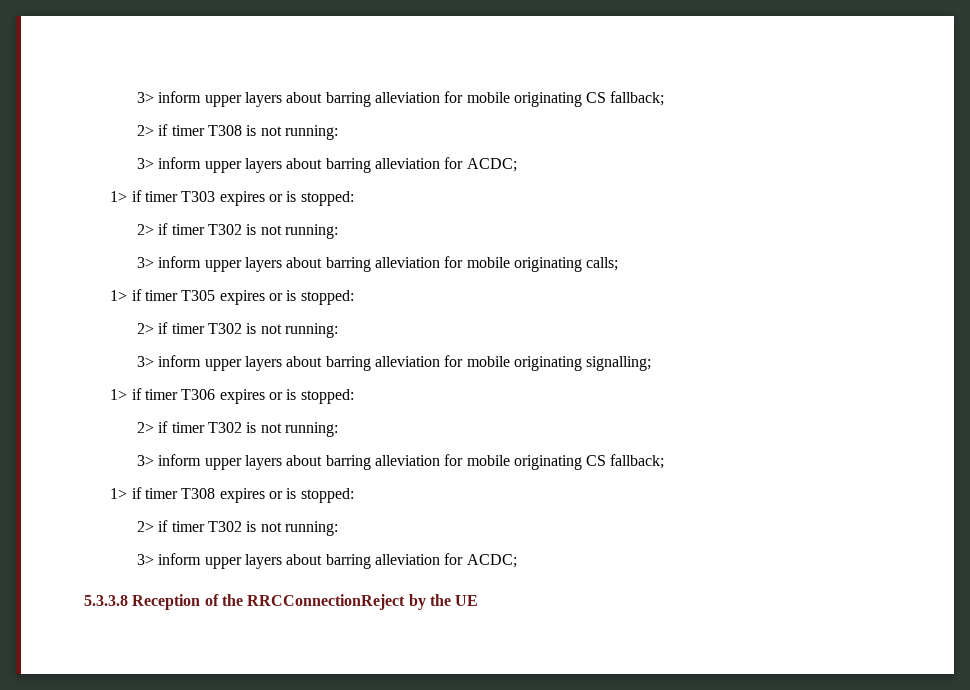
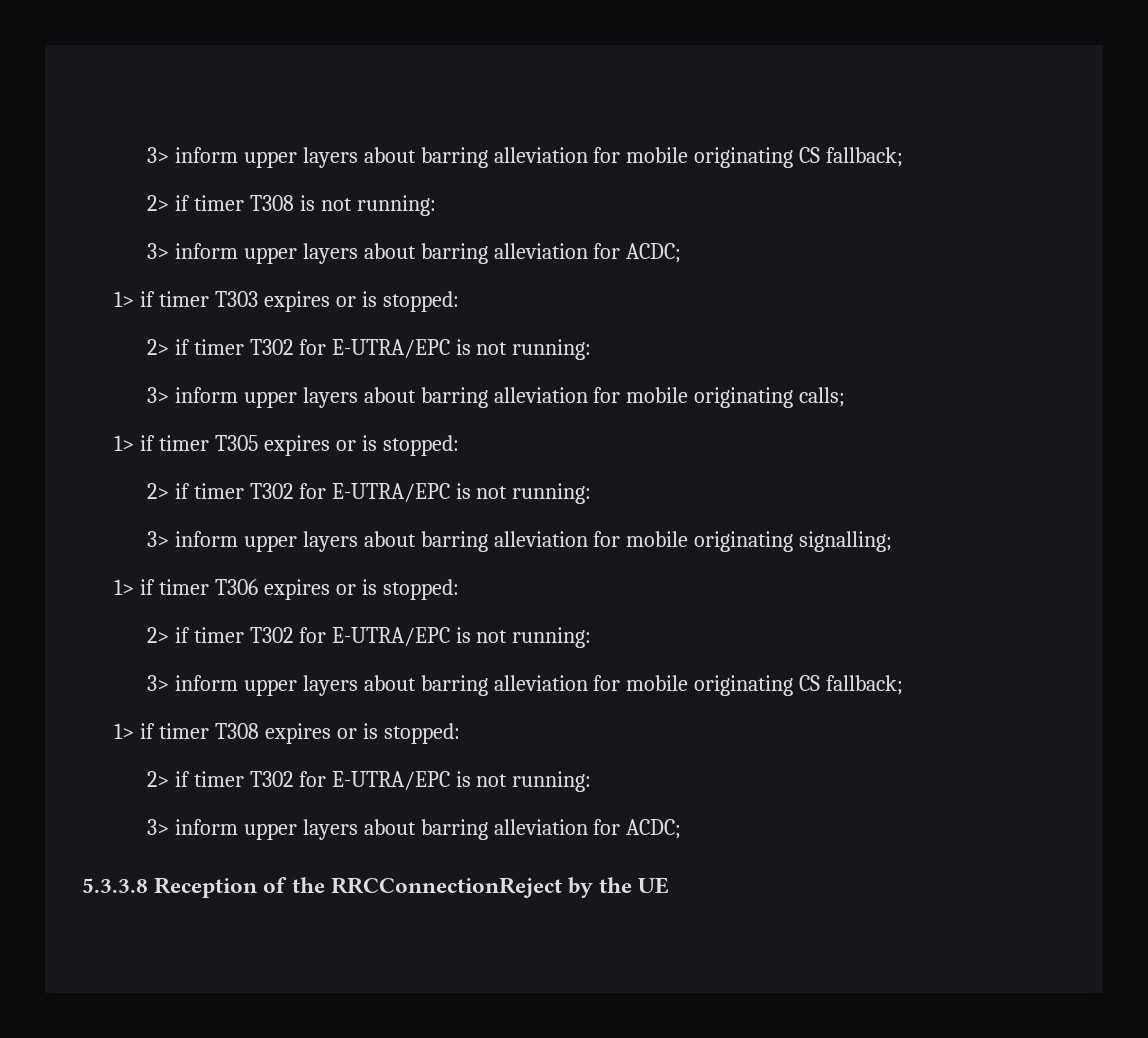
(242, 229) none -> [298,339,450,358] for E-UTRA/EPC
(242, 328) none -> [298,483,450,502] for E-UTRA/EPC
(242, 427) none -> [298,627,450,646] for E-UTRA/EPC
(242, 526) none -> [298,771,450,790] for E-UTRA/EPC

